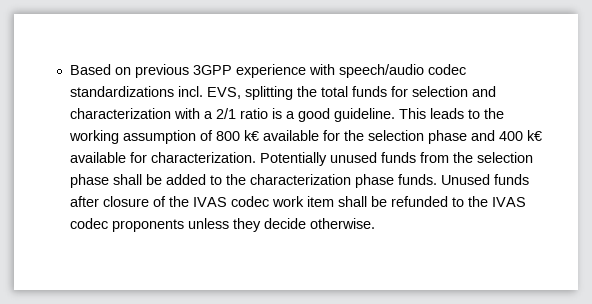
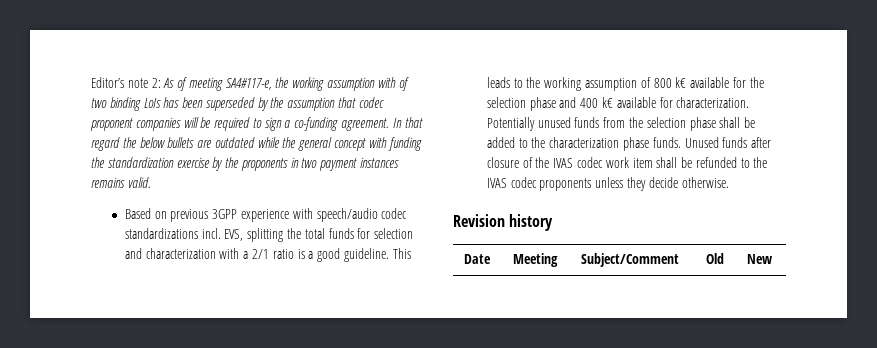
(70, 69) none -> [91,77,409,91] [91,97,384,111] [90,117,423,131] [91,137,422,151] [91,157,400,171] [91,177,151,188] Editor’s note 2: As of meeting SA4#117-e, the working assumption with of two binding LoIs has been superseded by the assumption that codec proponent companies will be required to sign a co-funding agreement. In that regard the below bullets are outdated while the general concept with funding the standardization exercise by the proponents in two payment instances remains valid. //
(376, 223) none -> [453,214,554,231] [463,254,491,264] [512,253,558,267] [580,253,679,267] [705,253,724,264] [746,254,772,264] // Revision history // Date | Meeting | Subject/Comment | Old | New

